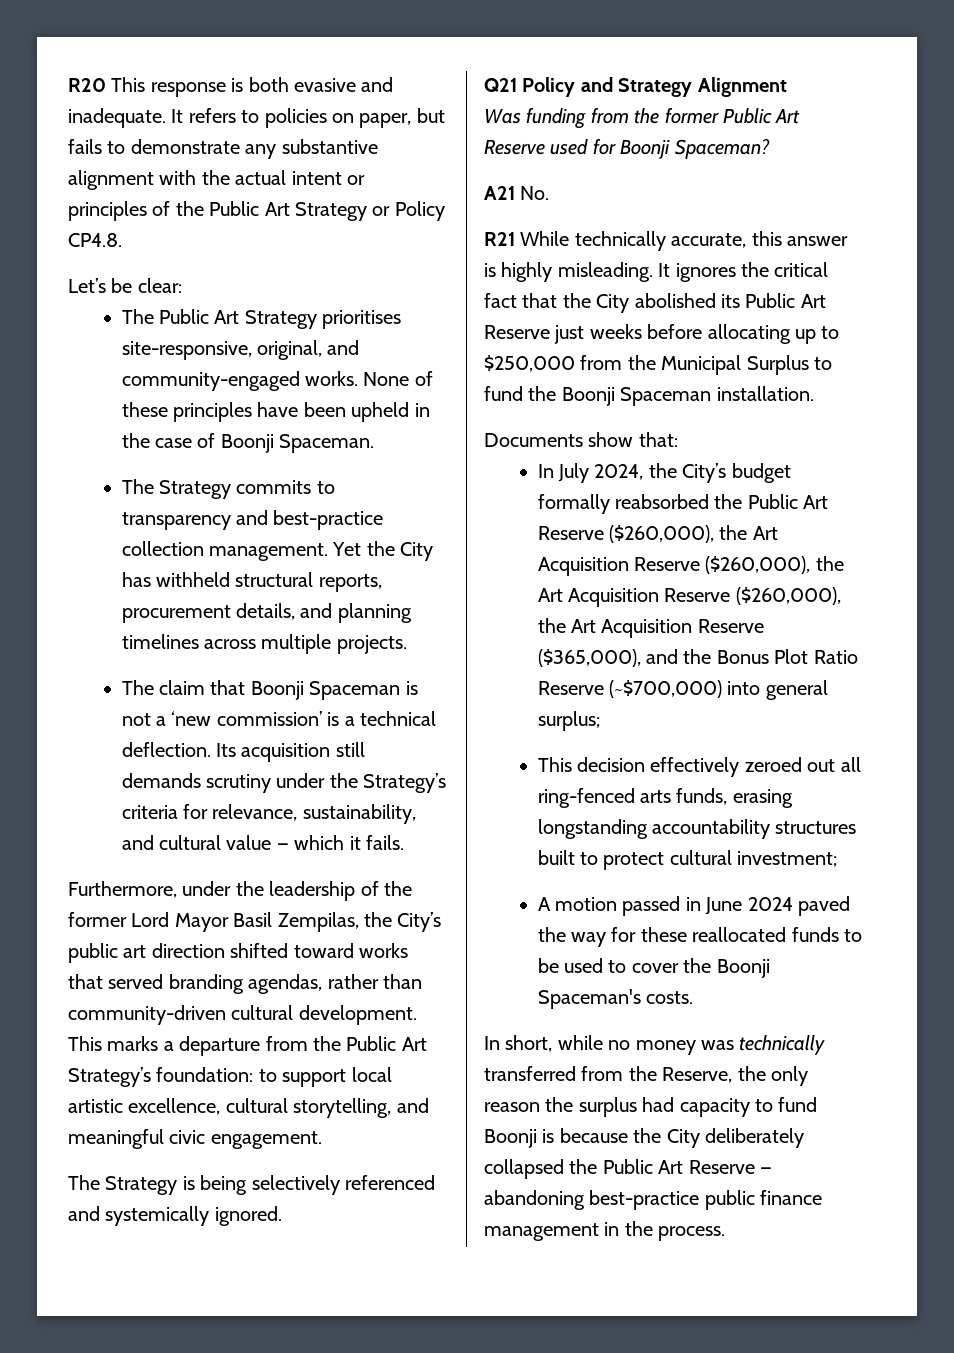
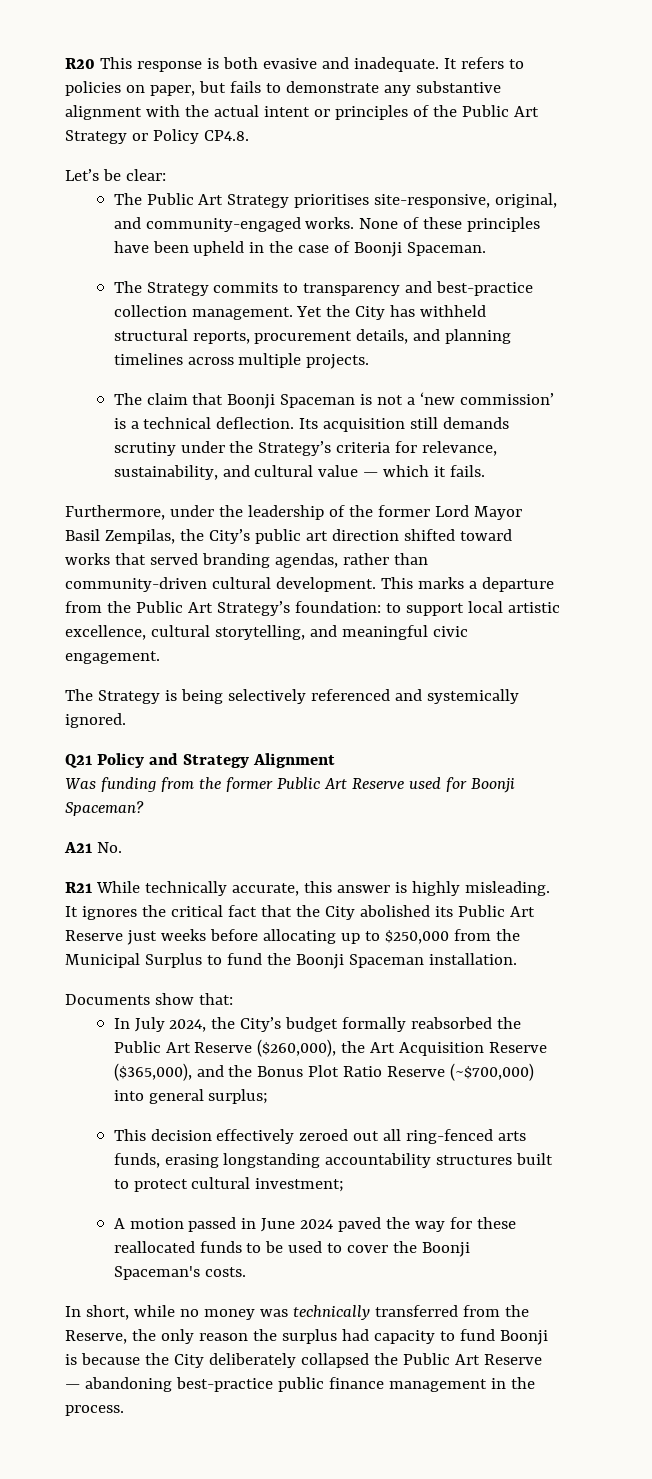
[705,556,844,574] [537,587,841,607] [537,618,764,638] ($260,000), the Art Acquisition Reserve ($260,000), the Art Acquisition Reserve -> (548, 1047) none

